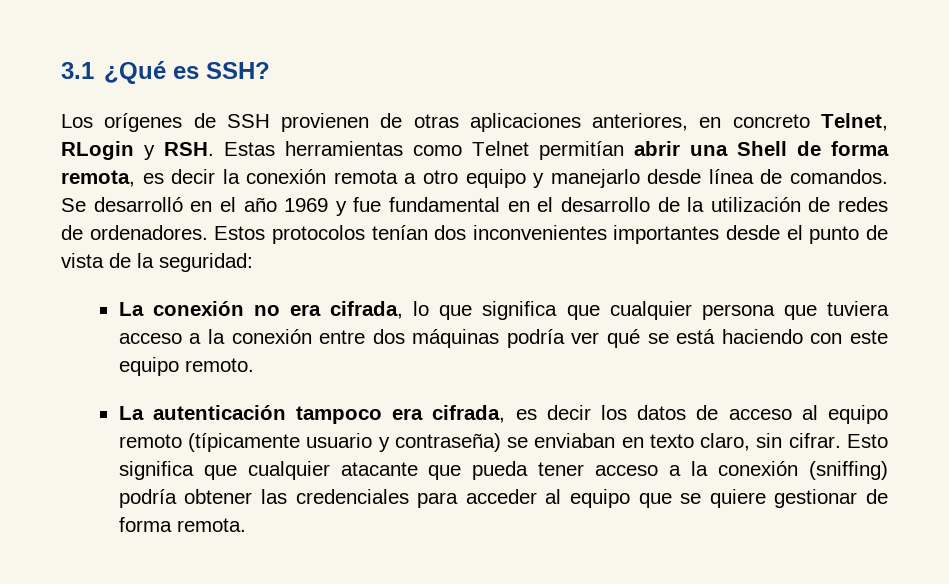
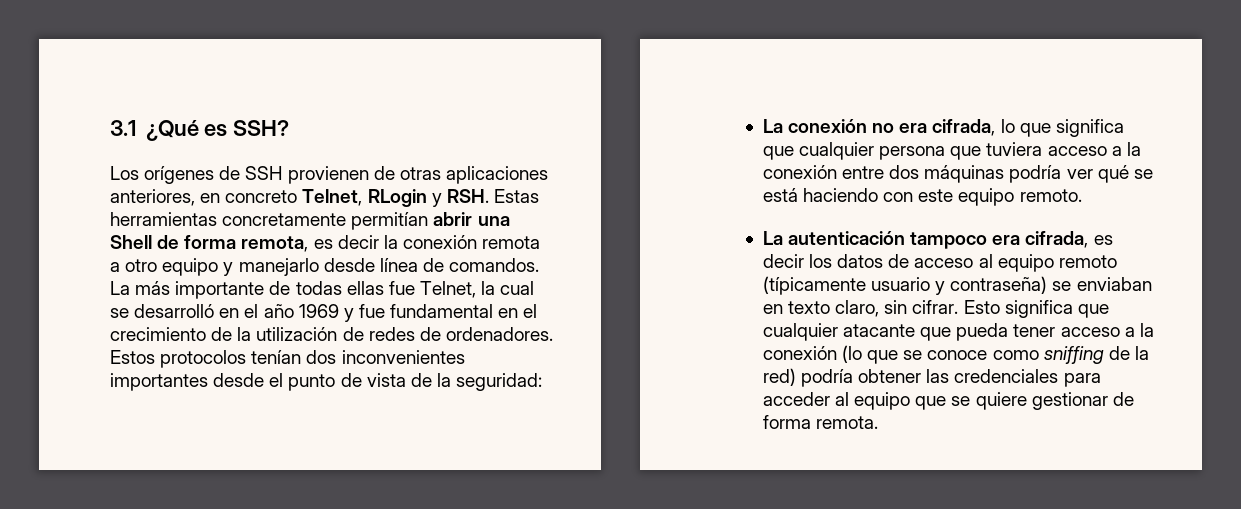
[413,141,529,156] como Telnet -> [222,213,347,226] concretamente
[61,198,86,212] Se -> [110,281,535,299] [110,308,129,318] La más importante de todas ellas fue Telnet, la cual se
[560,197,650,212] desarrollo -> [110,327,206,341] crecimiento
[809,461,889,480] (sniffing) -> [842,345,1149,364] [762,368,796,386] (lo que se conoce como sniffing de la red)

